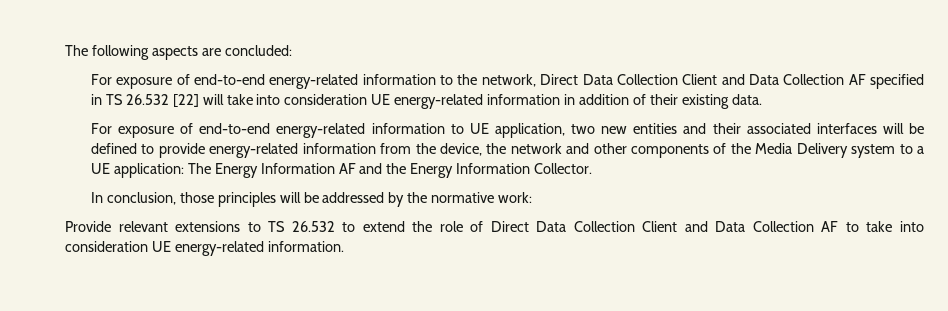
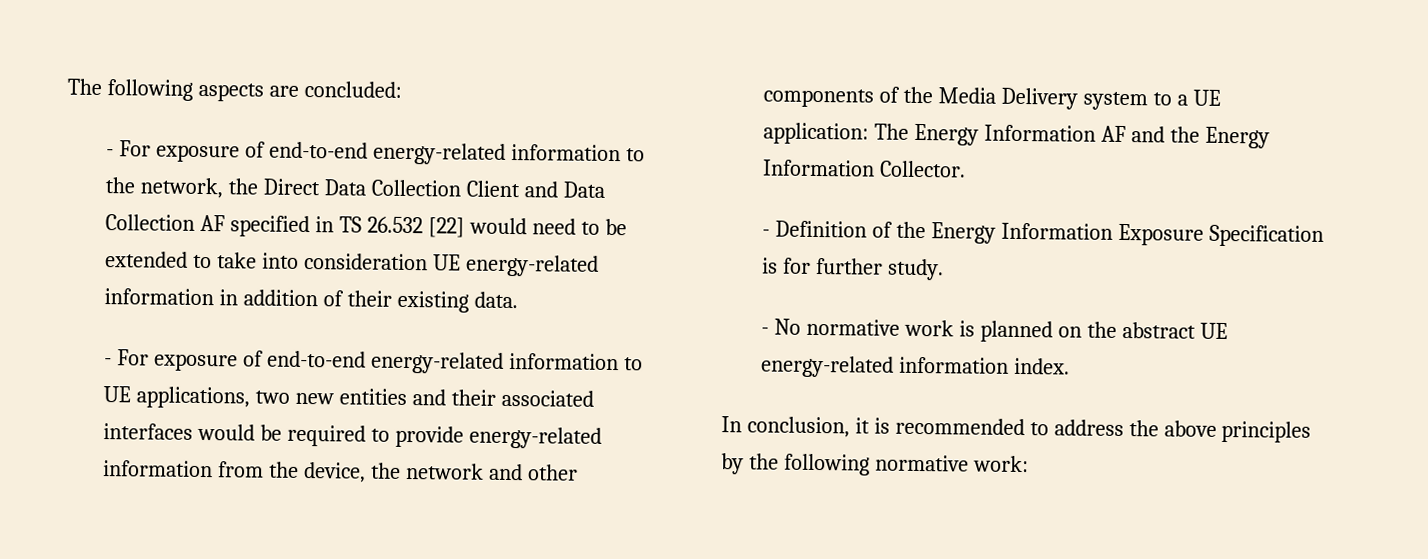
(292, 50) none -> [106,149,115,157] -
(536, 80) none -> [227,178,258,195] the
[202,94,224,105] will -> [468,217,627,236] [105,251,213,269] would need to be extended to
(762, 99) none -> [104,358,113,366] -
[494,123,565,138] application, -> [136,386,251,409] applications,
[882,123,924,134] [90,143,137,154] will be defined -> [197,423,366,447] would be required
[90,192,385,207] In conclusion, those principles will be addressed -> [762,220,1324,247] [762,257,944,281] [761,318,1228,343] [761,355,1070,378] [721,416,1312,443] - Definition of the Energy Information Exposure Specification is for further study. // - No normative work is planned on the abstract UE energy-related information index. // In conclusion, it is recommended to address the above principles
(428, 197) none -> [783,453,870,476] following
[65,221,924,232] [65,241,344,256] // Provide relevant extensions to TS 26.532 to extend the role of Direct Data Collection Client and Data Collection AF to take into consideration UE energy-related information. -> (1029, 464) none

